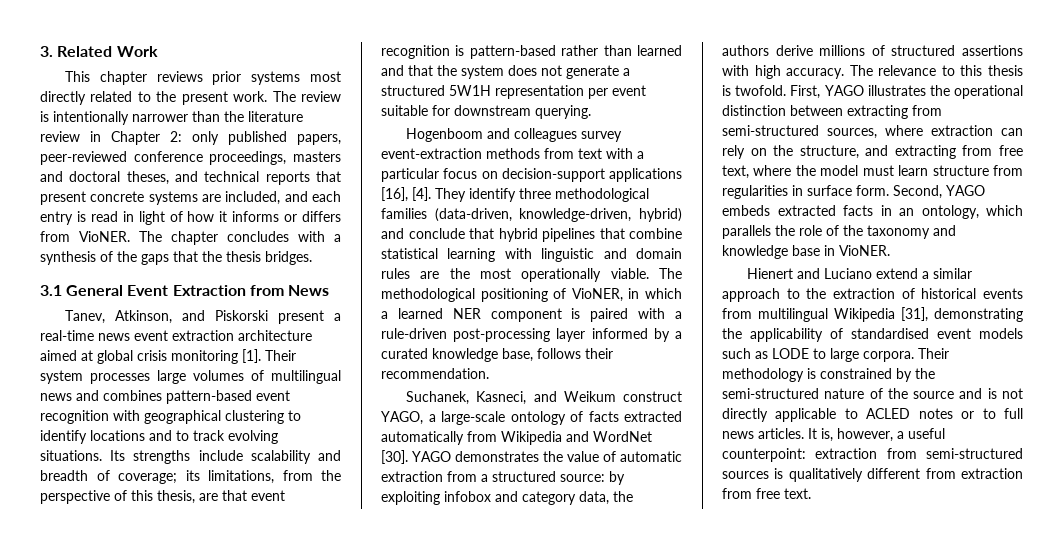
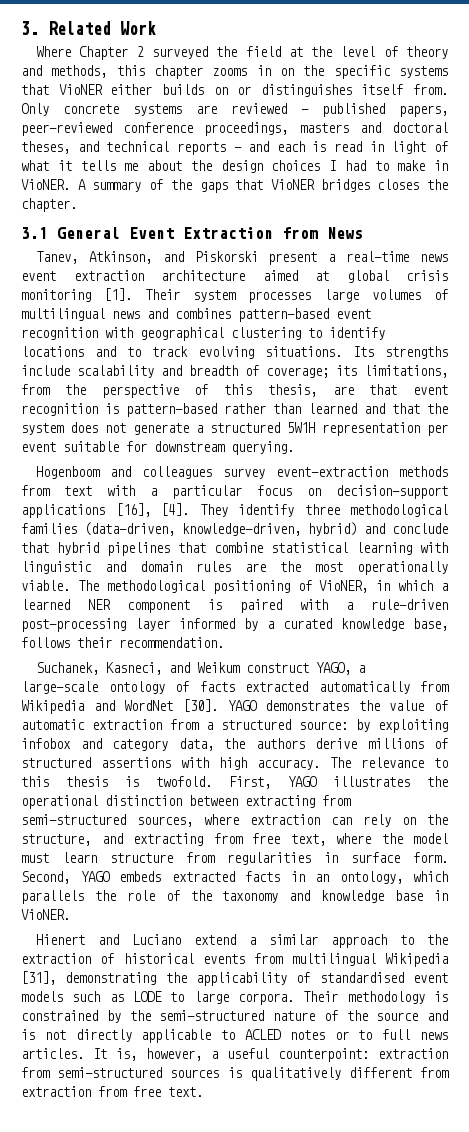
[64,71,341,85] [40,91,341,105] [40,111,303,125] [40,131,219,145] This chapter reviews prior systems most directly related to the present work. The review is intentionally narrower than the literature review in Chapter 2: only -> [36,46,448,60] [21,65,448,79] [21,84,448,97] [21,103,309,116] Where Chapter 2 surveyed the field at the level of theory and methods, this chapter zooms in on the specific systems that VioNER either builds on or distinguishes itself from. Only concrete systems are reviewed —
[316,171,342,182] [40,191,281,205] that present concrete systems are included, -> [233,147,242,152] —
[40,211,73,225] entry -> (305, 146) none
[187,211,341,222] [40,231,341,245] [40,251,312,265] how it informs or differs from VioNER. The chapter concludes with a synthesis of the gaps that the thesis bridges. -> [21,160,448,173] [21,179,448,193] [21,198,77,212] what it tells me about the design choices I had to make in VioNER. A summary of the gaps that VioNER bridges closes the chapter.

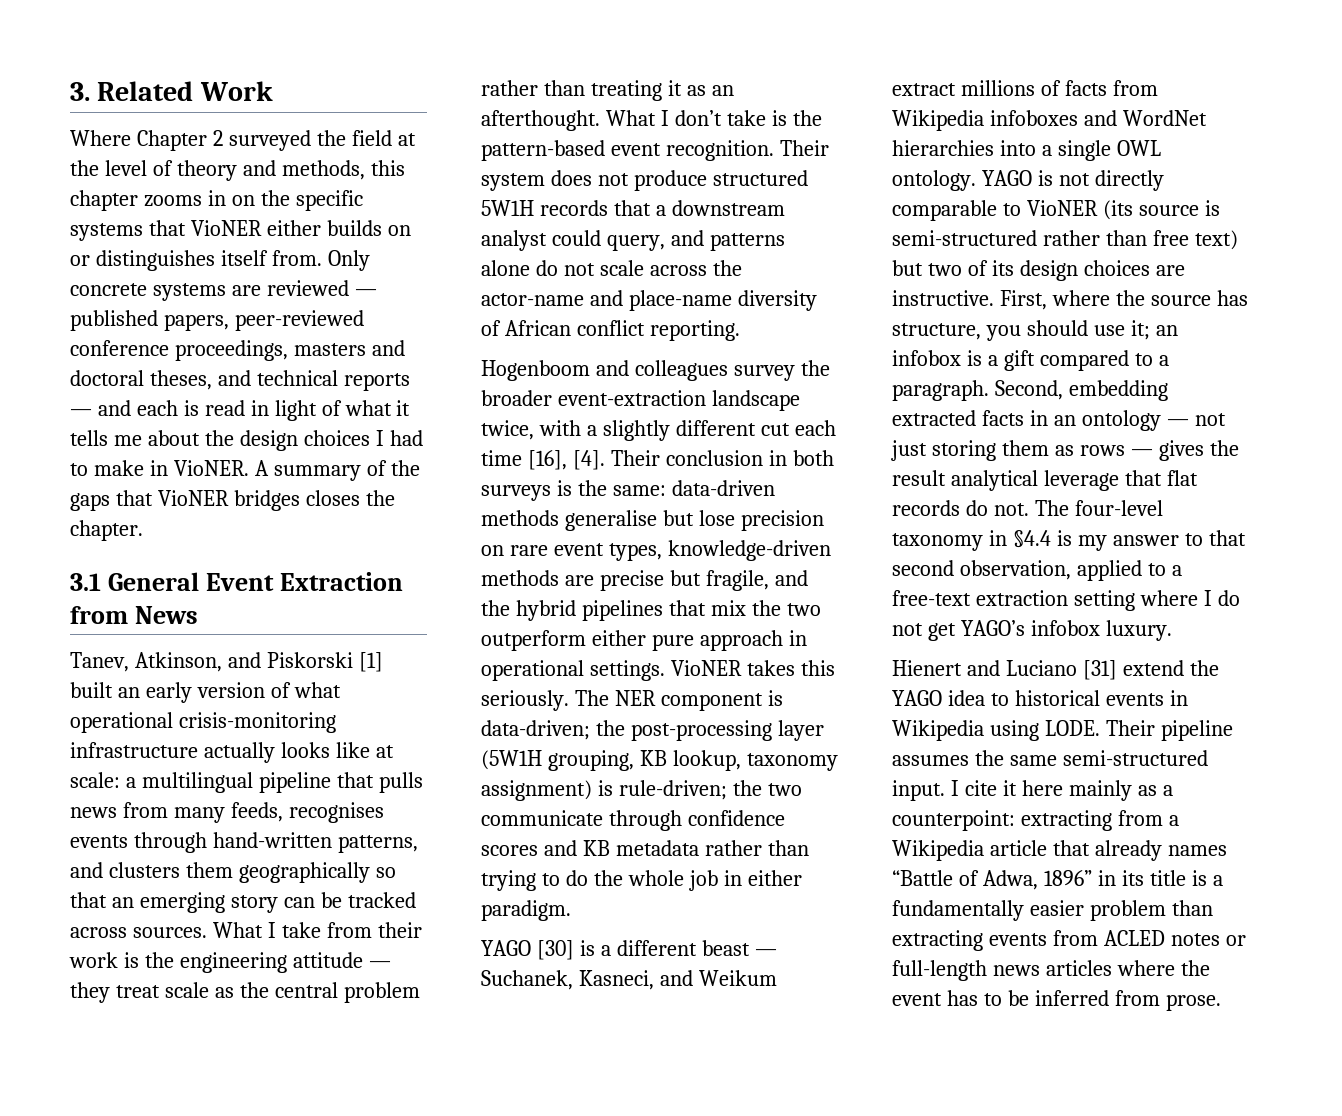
[268,251,448,265] [21,270,448,283] [21,288,448,303] [21,308,371,322] [21,327,385,341] [21,346,448,359] [21,365,448,378] [21,384,448,398] [21,403,448,417] [21,422,448,436] [21,441,294,455] [36,466,449,479] [21,485,448,499] [21,503,448,518] [21,522,448,536] [21,542,448,556] [21,561,448,575] [21,580,448,594] [21,599,448,613] [21,618,448,632] [21,637,224,648] [36,662,366,675] [21,681,410,694] present a real-time news event extraction architecture aimed at global crisis monitoring [1]. Their system processes large volumes of multilingual news and combines pattern-based event recognition with geographical clustering to identify locations and to track evolving situations. Its strengths include scalability and breadth of coverage; its limitations, from the perspective of this thesis, are that event recognition is pattern-based rather than learned and that the system does not generate a structured 5W1H representation per event suitable for downstream querying. // Hogenboom and colleagues survey event-extraction methods from text with a particular focus on decision-support applications [16], [4]. They identify three methodological families (data-driven, knowledge-driven, hybrid) and conclude that hybrid pipelines that combine statistical learning with linguistic and domain rules are the most operationally viable. The methodological positioning of VioNER, in which a learned NER component is paired with a rule-driven post-processing layer informed by a curated knowledge base, follows their recommendation. // Suchanek, Kasneci, and Weikum construct YAGO, a large-scale ontology of facts extracted automatically -> [358,652,383,672] [70,682,341,703] [70,712,336,733] [70,742,394,763] [70,772,423,793] [70,802,384,823] [70,832,418,853] [70,862,396,883] [70,892,416,913] [70,922,422,938] [69,952,391,973] [70,982,420,1003] [481,80,734,101] [481,110,822,131] [481,140,829,161] [481,170,808,191] [481,200,785,216] [481,230,785,251] [481,260,742,276] [481,290,817,311] [481,320,740,341] [481,360,830,381] [481,390,800,411] [481,420,836,441] [481,450,834,470] [481,480,775,501] [481,510,824,531] [481,540,831,561] [481,570,808,591] [481,600,821,621] [481,630,807,651] [481,660,835,681] [481,690,783,711] [481,720,824,741] [481,750,838,771] [481,780,802,801] [481,810,785,831] [481,840,809,856] [481,870,802,891] [481,900,571,921] [481,940,777,960] [481,970,777,990] [892,80,1107,96] [1] built an early version of what operational crisis-monitoring infrastructure actually looks like at scale: a multilingual pipeline that pulls news from many feeds, recognises events through hand-written patterns, and clusters them geographically so that an emerging story can be tracked across sources. What I take from their work is the engineering attitude — they treat scale as the central problem rather than treating it as an afterthought. What I don’t take is the pattern-based event recognition. Their system does not produce structured 5W1H records that a downstream analyst could query, and patterns alone do not scale across the actor-name and place-name diversity of African conflict reporting. // Hogenboom and colleagues survey the broader event-extraction landscape twice, with a slightly different cut each time [16], [4]. Their conclusion in both surveys is the same: data-driven methods generalise but lose precision on rare event types, knowledge-driven methods are precise but fragile, and the hybrid pipelines that mix the two outperform either pure approach in operational settings. VioNER takes this seriously. The NER component is data-driven; the post-processing layer (5W1H grouping, KB lookup, taxonomy assignment) is rule-driven; the two communicate through confidence scores and KB metadata rather than trying to do the whole job in either paradigm. // YAGO [30] is a different beast — Suchanek, Kasneci, and Weikum extract millions of facts
(84, 707) none -> [989,110,1078,126] infoboxes
[182,699,448,712] [21,719,448,733] [21,738,448,751] [21,757,448,770] [21,776,448,789] [21,795,351,809] [21,814,448,827] [21,833,448,846] [21,852,448,865] [21,871,448,884] [21,890,449,904] [21,909,70,920] [36,934,448,948] [21,953,448,967] [21,971,448,986] [21,991,448,1005] [21,1010,448,1023] [21,1029,449,1043] [21,1048,448,1062] [21,1067,449,1081] [21,1086,203,1097] [30]. YAGO demonstrates the value of automatic extraction from a structured source: by exploiting infobox and category data, the authors derive millions of structured assertions with high accuracy. The relevance to this thesis is twofold. First, YAGO illustrates the operational distinction between extracting from semi-structured sources, where extraction can rely on the structure, and extracting from free text, where the model must learn structure from regularities in surface form. Second, YAGO embeds extracted facts in an ontology, which parallels the role of the taxonomy and knowledge base in VioNER. // Hienert and Luciano extend a similar approach to the extraction of historical events from multilingual Wikipedia [31], demonstrating the applicability of standardised event models such as LODE to large corpora. Their methodology is constrained by the semi-structured nature of the source and is not directly applicable to ACLED notes or to full news articles. It is, however, a useful counterpoint: extraction from semi-structured sources is qualitatively different from extraction from free text. -> [892,140,1161,161] [892,170,1164,191] [892,200,1220,221] [892,230,1238,250] [892,260,1185,281] [892,290,1248,310] [892,320,1178,341] [892,350,1169,371] [892,380,1168,401] [892,410,1226,431] [891,440,1239,461] [892,470,1198,491] [892,500,1163,516] [892,530,1246,551] [892,560,1182,581] [892,590,1240,611] [892,620,1172,641] [892,660,1219,680] [892,690,1188,706] [892,720,1233,741] [892,750,1208,766] [892,780,1173,801] [892,810,1179,831] [892,840,1227,861] [892,870,1223,890] [892,900,1213,921] [892,930,1246,951] [892,960,1210,981] [892,990,1221,1011] hierarchies into a single OWL ontology. YAGO is not directly comparable to VioNER (its source is semi-structured rather than free text) but two of its design choices are instructive. First, where the source has structure, you should use it; an infobox is a gift compared to a paragraph. Second, embedding extracted facts in an ontology — not just storing them as rows — gives the result analytical leverage that flat records do not. The four-level taxonomy in §4.4 is my answer to that second observation, applied to a free-text extraction setting where I do not get YAGO’s infobox luxury. // Hienert and Luciano [31] extend the YAGO idea to historical events in Wikipedia using LODE. Their pipeline assumes the same semi-structured input. I cite it here mainly as a counterpoint: extracting from a Wikipedia article that already names “Battle of Adwa, 1896” in its title is a fundamentally easier problem than extracting events from ACLED notes or full-length news articles where the event has to be inferred from prose.

